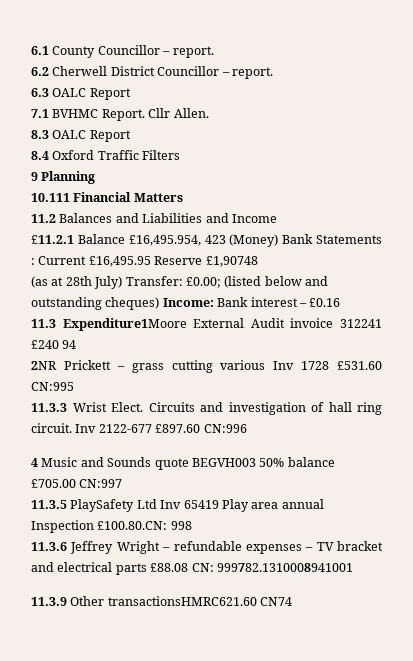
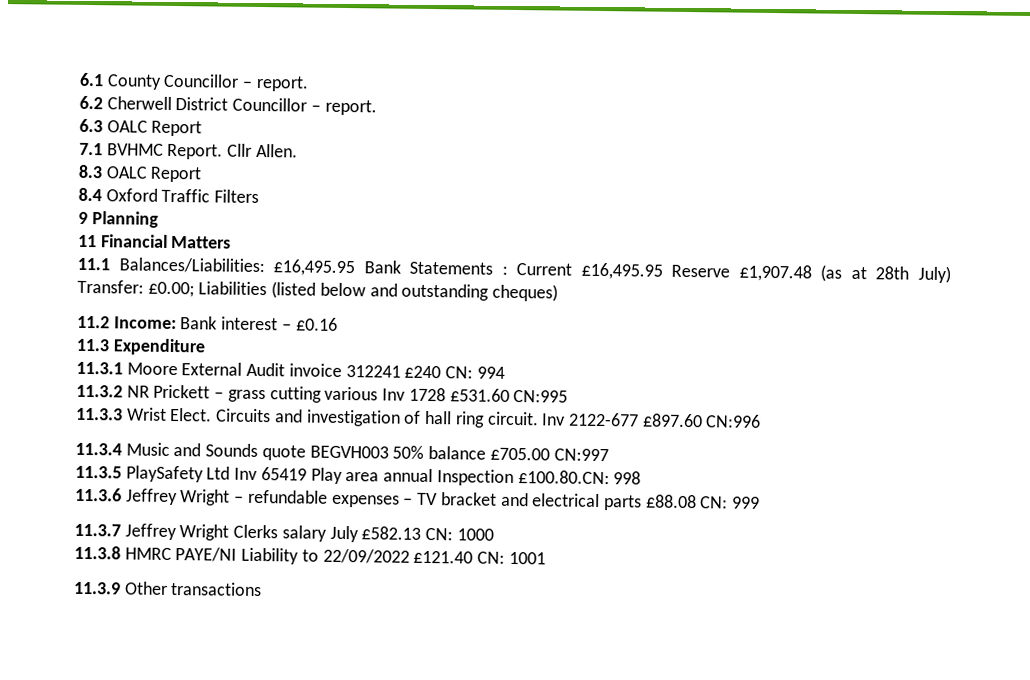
[31,193,70,202] 10.111 -> [78,234,97,248] 11
[31,213,277,223] [31,234,279,247] 11.2 Balances and Liabilities and Income // £11.2.1 Balance £16,495.954, 423 (Money) -> [77,257,356,277] 11.1 Balances/Liabilities: £16,495.95
[205,256,258,267] £1,90748 // -> [738,264,812,282] £1,907.48
(221, 282) none -> [198,281,268,296] Liabilities
(160, 303) none -> [77,315,110,329] // 11.2
[62,318,187,331] Expenditure1Moore -> [112,338,205,356] [76,361,178,376] Expenditure // 11.3.1 Moore
[62,340,77,349] [31,361,57,370] 94 // 2NR -> [445,366,505,379] [76,384,150,398] CN: 994 // 11.3.2 NR
[31,458,38,467] 4 -> [75,442,122,456] 11.3.4
[216,563,353,572] 999782.1310008941001 -> [732,496,761,509] [74,523,494,543] [74,545,546,565] 999 // 11.3.7 Jeffrey Wright Clerks salary July £582.13 CN: 1000 // 11.3.8 HMRC PAYE/NI Liability to 22/09/2022 £121.40 CN: 1001
[107,596,293,606] transactionsHMRC621.60 CN74 -> [170,581,263,597] transactions

